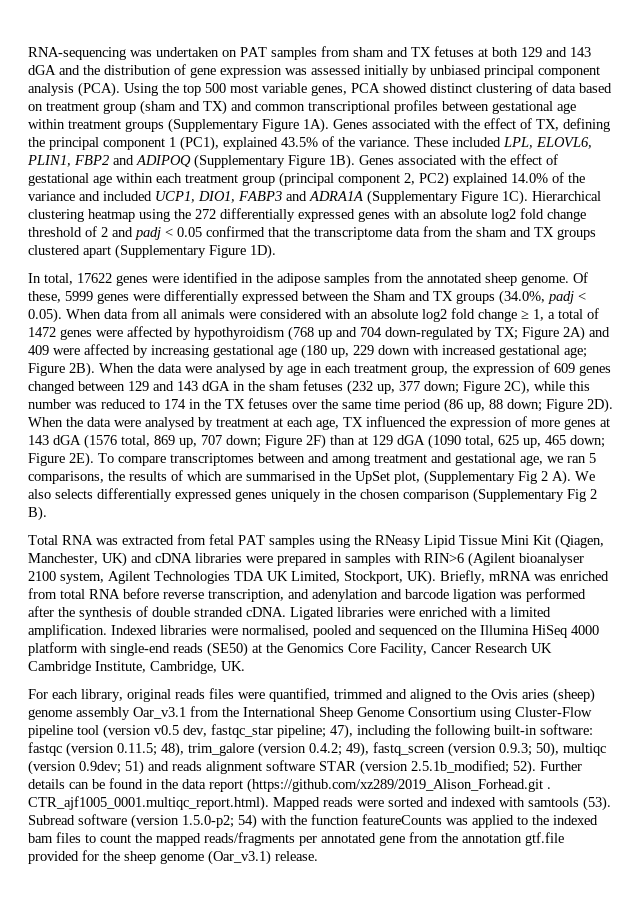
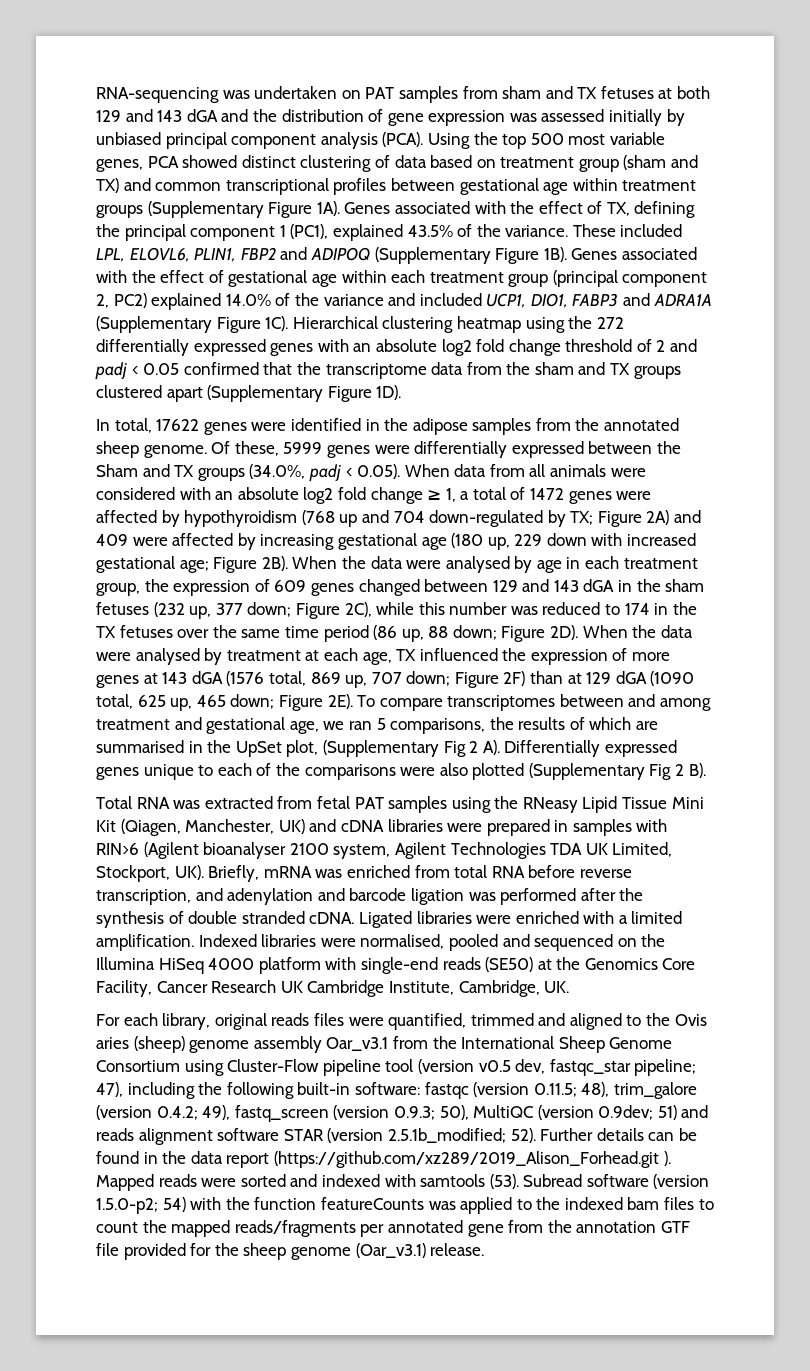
[575,471,595,481] [28,488,470,502] We also selects differentially expressed genes uniquely in the chosen comparison -> [504,740,677,757] [96,763,525,780] Differentially expressed genes unique to each of the comparisons were also plotted
[563,743,606,756] multiqc -> [473,1105,534,1118] MultiQC
[547,787,551,789] [28,796,269,811] . CTR_ajf1005_0001.multiqc_report.html). -> [663,1151,671,1166] ).
[525,832,564,846] gtf.file -> [660,1221,690,1233] [96,1243,119,1256] GTF file

